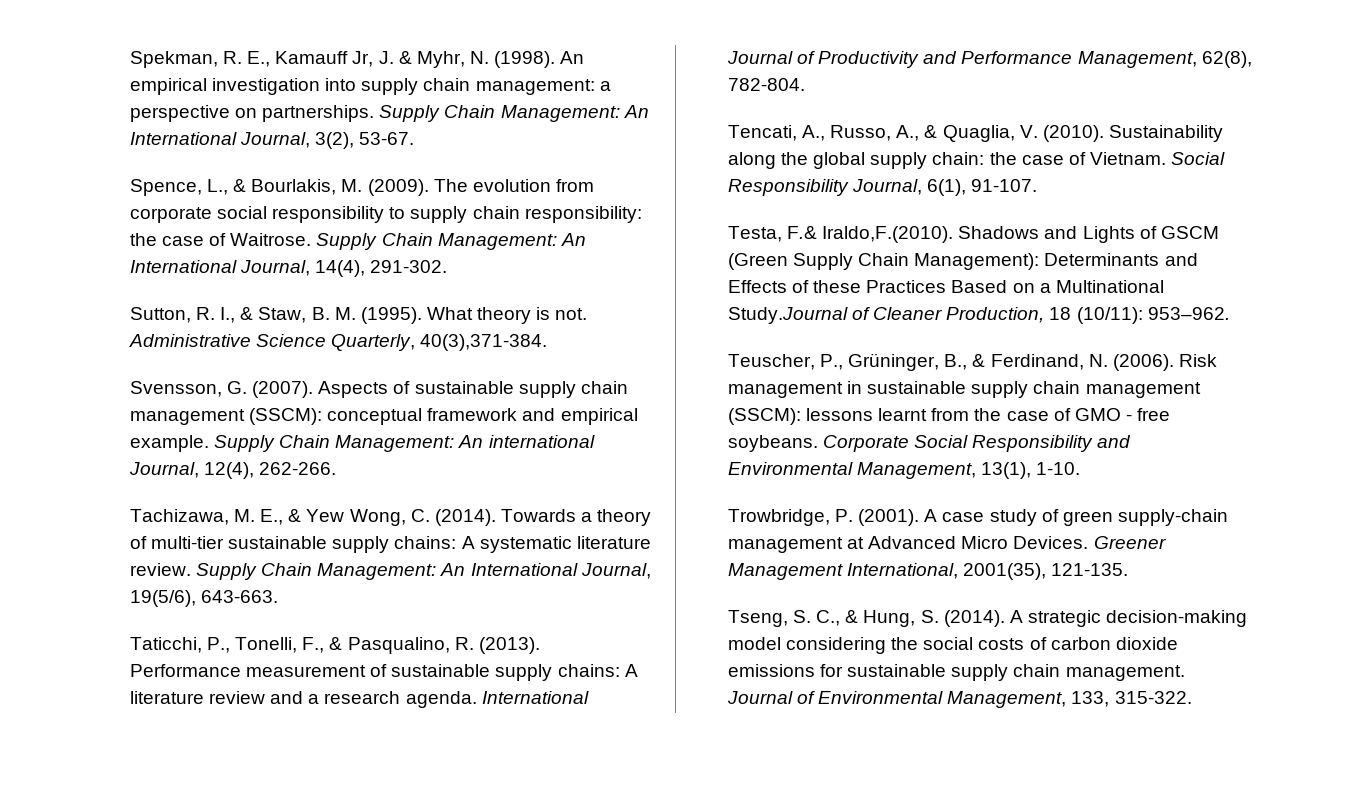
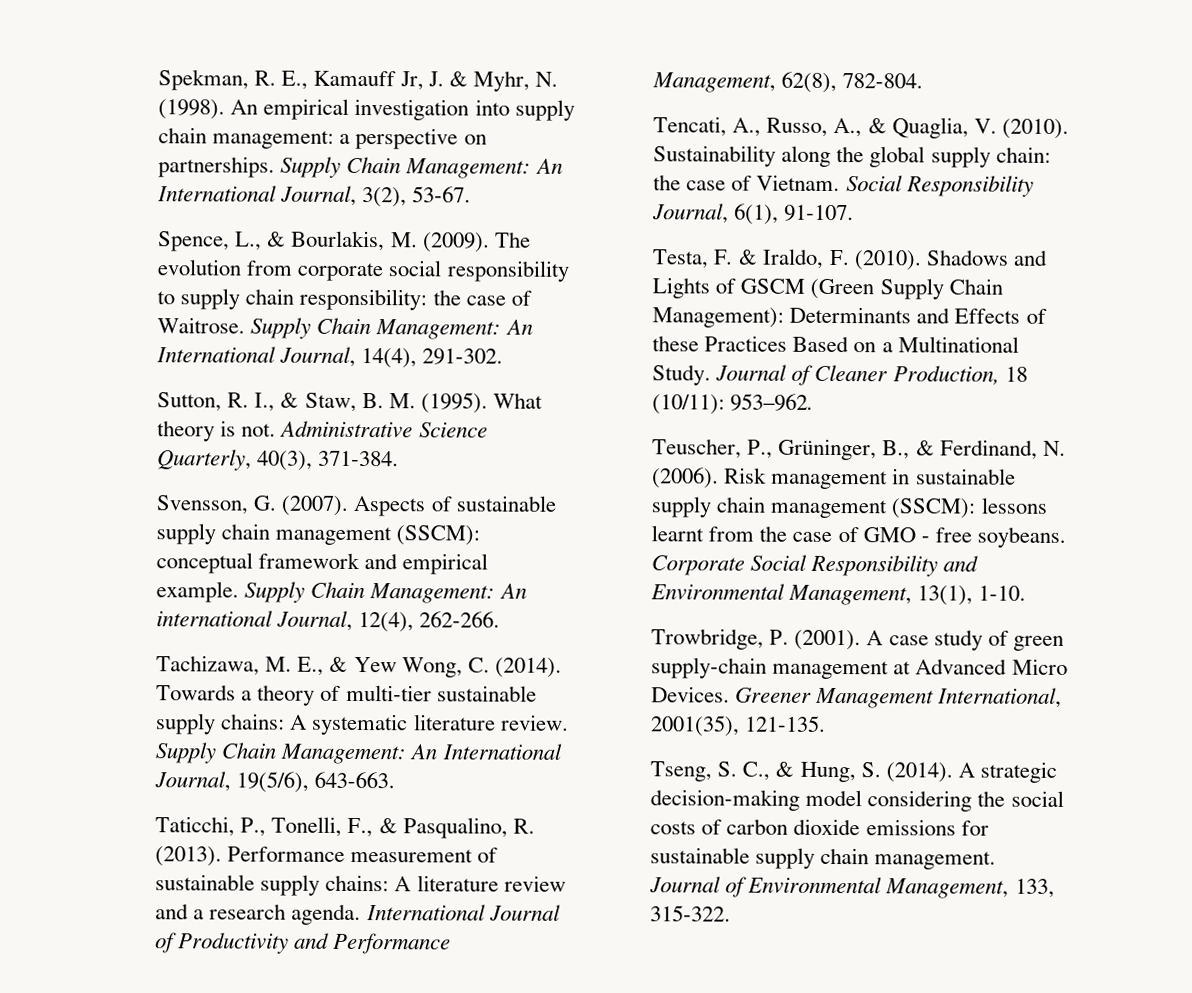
[420,334,548,351] 40(3),371-384. -> [257,450,400,471] 40(3), 371-384.
[787,226,954,243] F.& Iraldo,F.(2010). -> [713,248,922,271] F. & Iraldo, F. (2010).
[727,307,848,324] Study.Journal -> [652,364,788,386] Study. Journal

